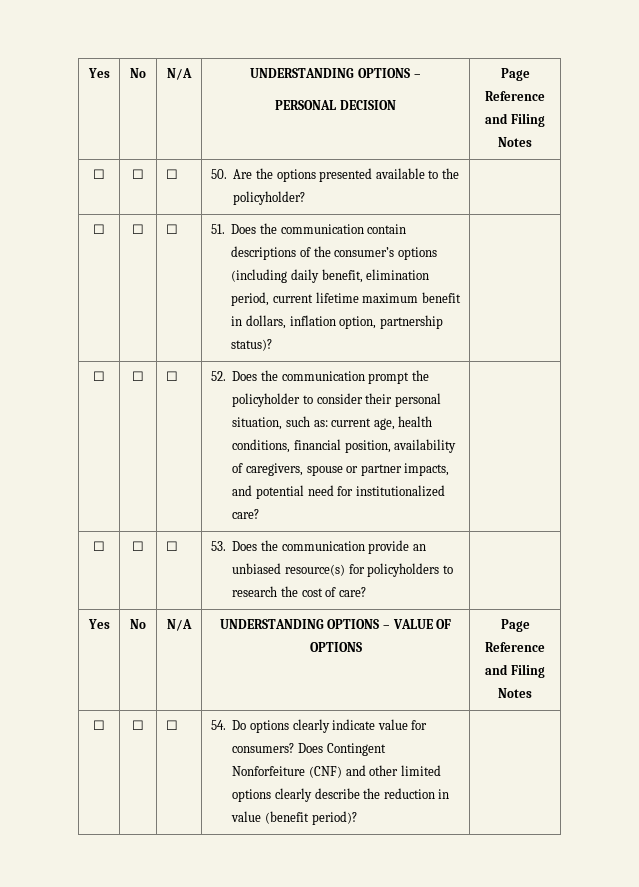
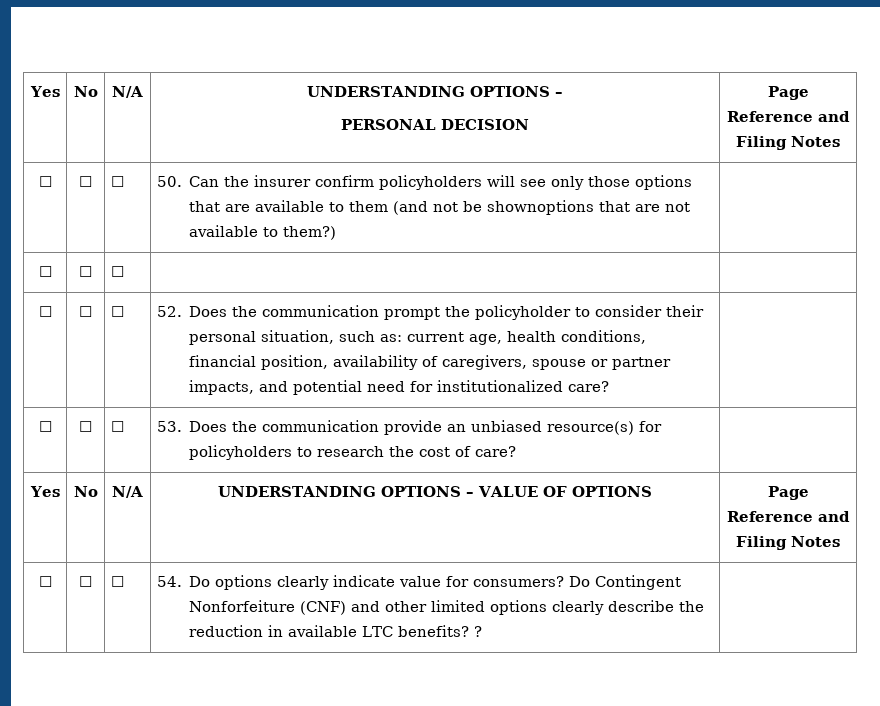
[233,168,459,182] [233,191,306,205] [93,224,105,234] [132,224,144,234] [165,224,178,234] [210,223,407,234] [231,246,437,260] [231,269,430,283] [231,292,461,306] [231,315,443,329] [231,339,273,351] Are the options presented available to the policyholder? | // ☐ | ☐ | ☐ | 51. Does the communication contain descriptions of the consumer’s options (including daily benefit, elimination period, current lifetime maximum benefit in dollars, inflation option, partnership status)? -> [188,175,692,190] [188,200,690,215] [188,225,336,240] [38,266,52,277] [79,266,92,277] [110,266,124,277] Can the insurer confirm policyholders will see only those options that are available to them (and not be shownoptions that are not available to them?) | // ☐ | ☐ | ☐ |
[297,743,323,753] Does -> [568,576,590,587] Do
[231,811,357,825] value (benefit period)? -> [287,625,482,637] available LTC benefits? ?

